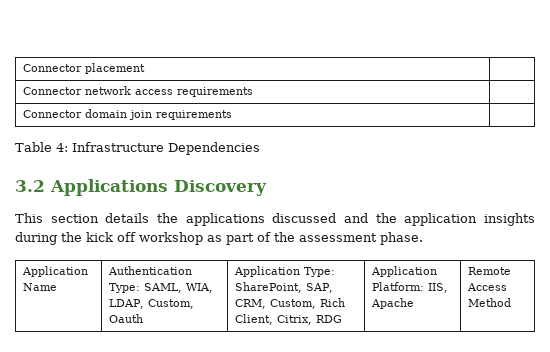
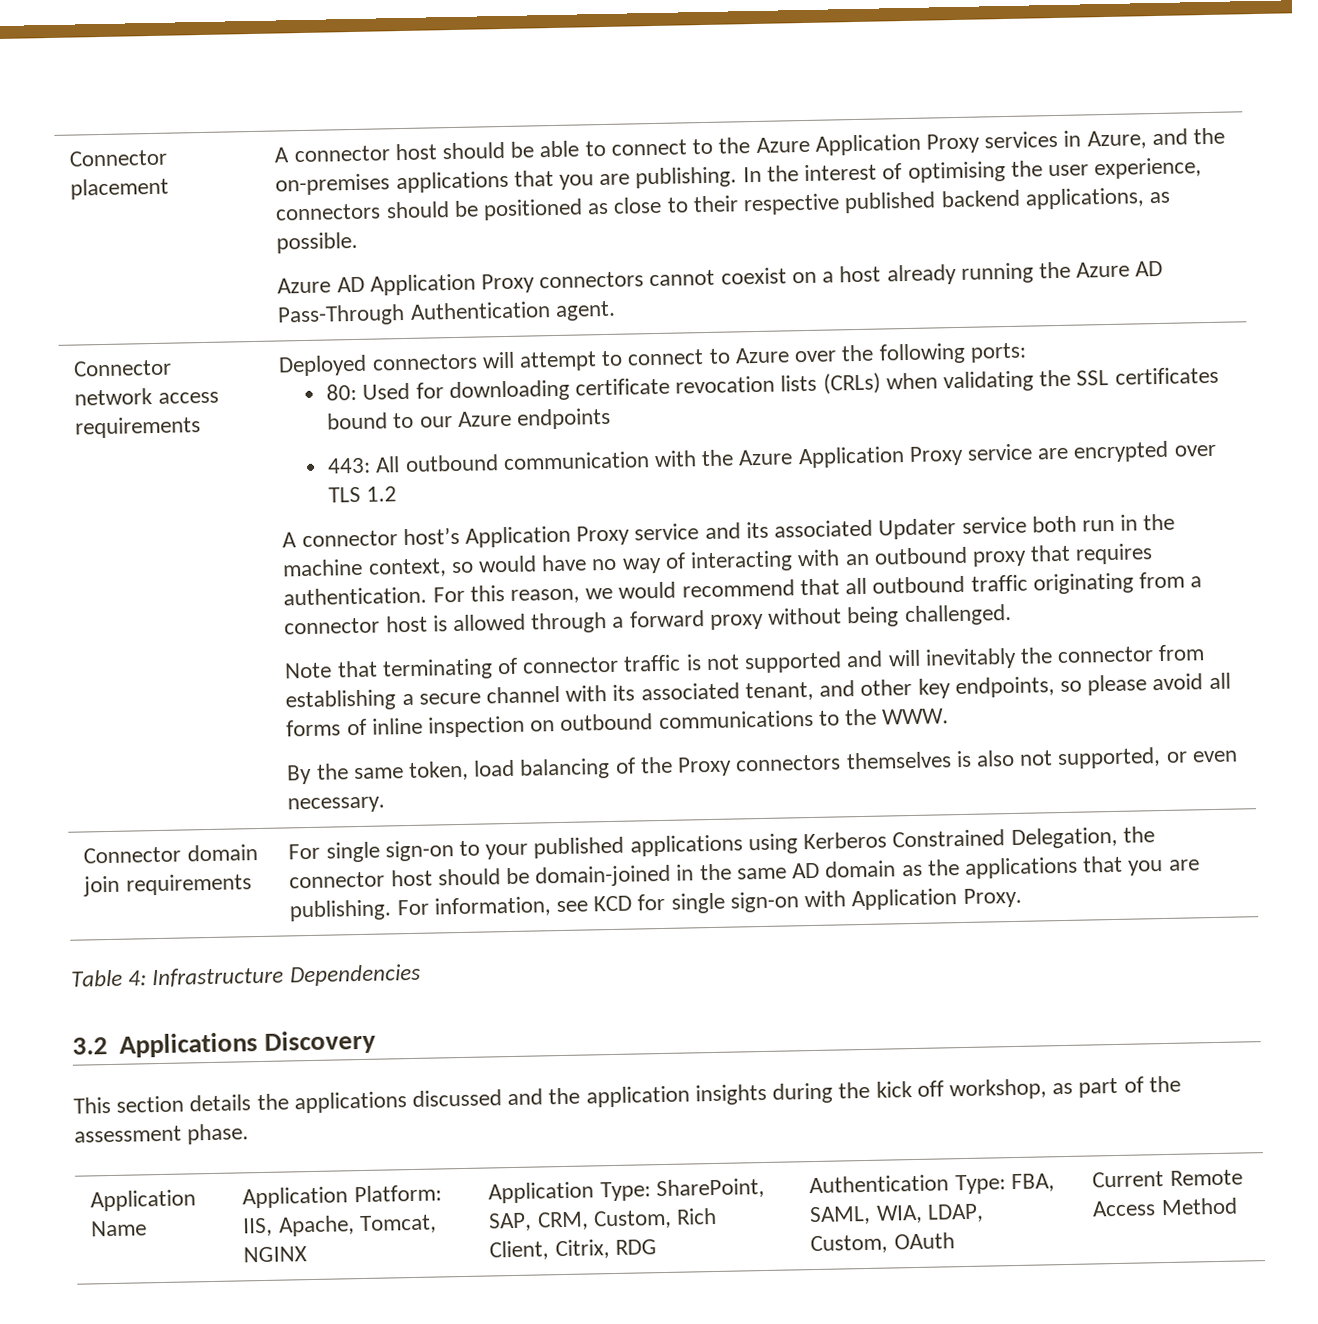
[23,86,254,97] [23,109,233,120] // Connector network access requirements | // Connector domain join requirements | -> [274,127,1225,163] [275,157,1203,196] [275,187,1170,221] [276,231,359,254] [277,260,1164,296] [277,300,616,327] [73,359,173,377] [74,388,219,406] [75,416,202,439] [278,342,1027,377] [326,366,1219,403] [326,407,611,430] [327,440,1217,474] [328,486,398,503] [282,513,1176,548] [282,543,1154,578] [283,571,1203,606] [284,603,1012,635] [284,644,1206,681] [285,672,1231,712] [286,708,950,738] [286,747,1238,785] [287,796,386,814] [83,844,258,864] [83,873,252,897] [288,826,1155,863] [289,855,1200,889] [289,887,1022,922] A connector host should be able to connect to the Azure Application Proxy services in Azure, and the on-premises applications that you are publishing. In the interest of optimising the user experience, connectors should be positioned as close to their respective published backend applications, as possible. // Azure AD Application Proxy connectors cannot coexist on a host already running the Azure AD Pass-Through Authentication agent. // Connector network access requirements | Deployed connectors will attempt to connect to Azure over the following ports: // 80: Used for downloading certificate revocation lists (CRLs) when validating the SSL certificates bound to our Azure endpoints // 443: All outbound communication with the Azure Application Proxy service are encrypted over TLS 1.2 // A connector host’s Application Proxy service and its associated Updater service both run in the machine context, so would have no way of interacting with an outbound proxy that requires authentication. For this reason, we would recommend that all outbound traffic originating from a connector host is allowed through a forward proxy without being challenged. // Note that terminating of connector traffic is not supported and will inevitably the connector from establishing a secure channel with its associated tenant, and other key endpoints, so please avoid all forms of inline inspection on outbound communications to the WWW. // By the same token, load balancing of the Proxy connectors themselves is also not supported, or even necessary. // Connector domain join requirements | For single sign-on to your published applications using Kerberos Constrained Delegation, the connector host should be domain-joined in the same AD domain as the applications that you are publishing. For information, see KCD for single sign-on with Application Proxy.
[139,232,203,245] workshop -> [948,1078,1047,1101] workshop,
[108,266,193,275] [109,283,214,293] [109,299,195,309] [109,314,144,323] Authentication Type: SAML, WIA, LDAP, Custom, Oauth -> [242,1184,442,1209] [242,1214,437,1237] [243,1246,308,1263] Application Platform: IIS, Apache, Tomcat, NGINX
[371,266,438,277] [372,282,449,293] [371,298,415,309] Application Platform: IIS, Apache | -> [809,1173,1055,1195] [809,1203,984,1226] [810,1232,955,1255] [1092,1171,1165,1188] Authentication Type: FBA, SAML, WIA, LDAP, Custom, OAuth | Current

